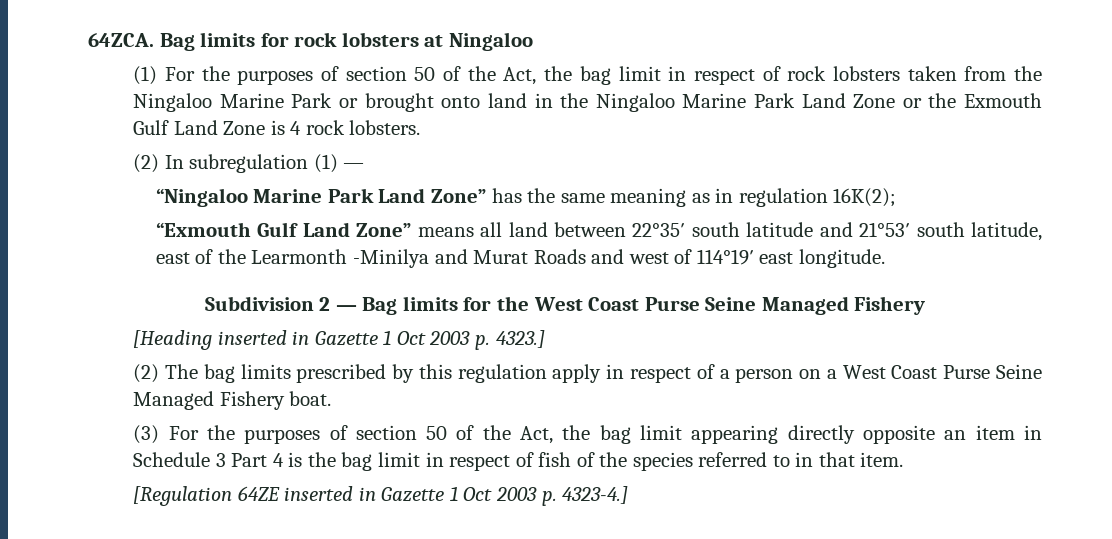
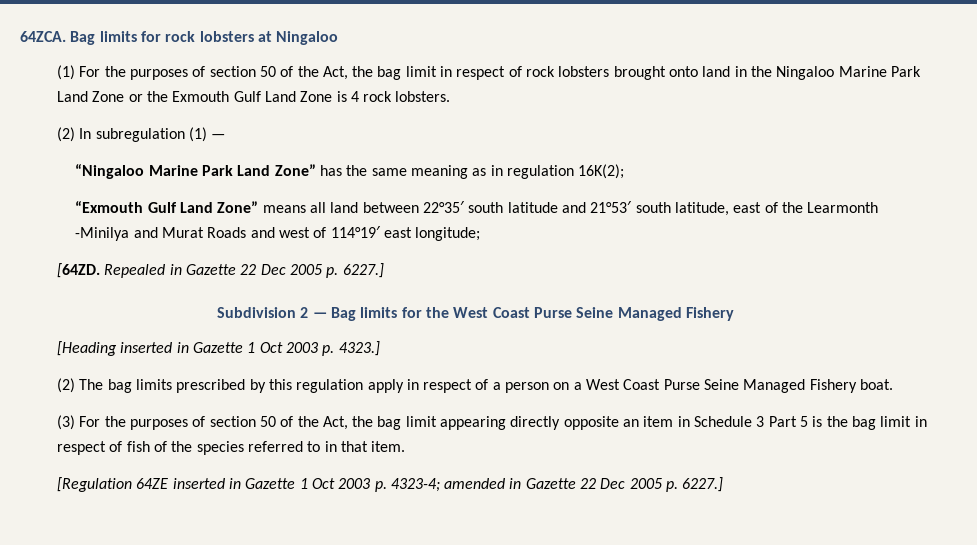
[907,66,1043,81] [133,93,359,112] taken from the Ningaloo Marine Park or -> (610, 71) none
[798,249,885,268] longitude. -> [415,227,481,241] [56,263,384,278] longitude; // [64ZD. Repealed in Gazette 22 Dec 2005 p. 6227.]
[272,453,284,467] 4 -> [799,416,808,427] 5
[562,486,629,504] 4323-4.] -> [390,477,724,492] 4323-4; amended in Gazette 22 Dec 2005 p. 6227.]

